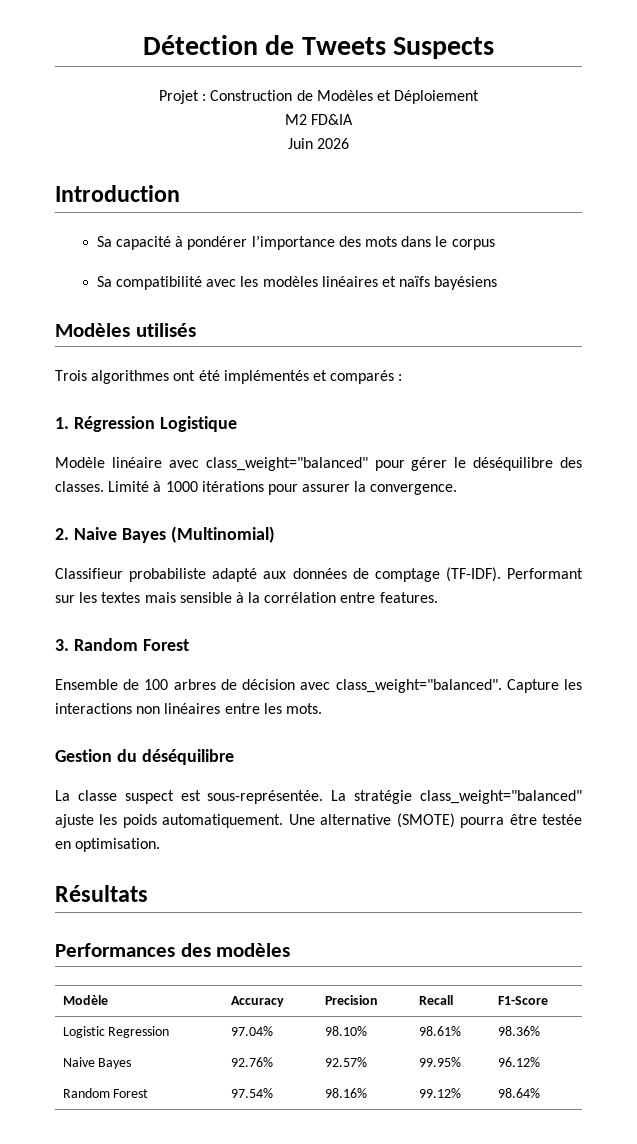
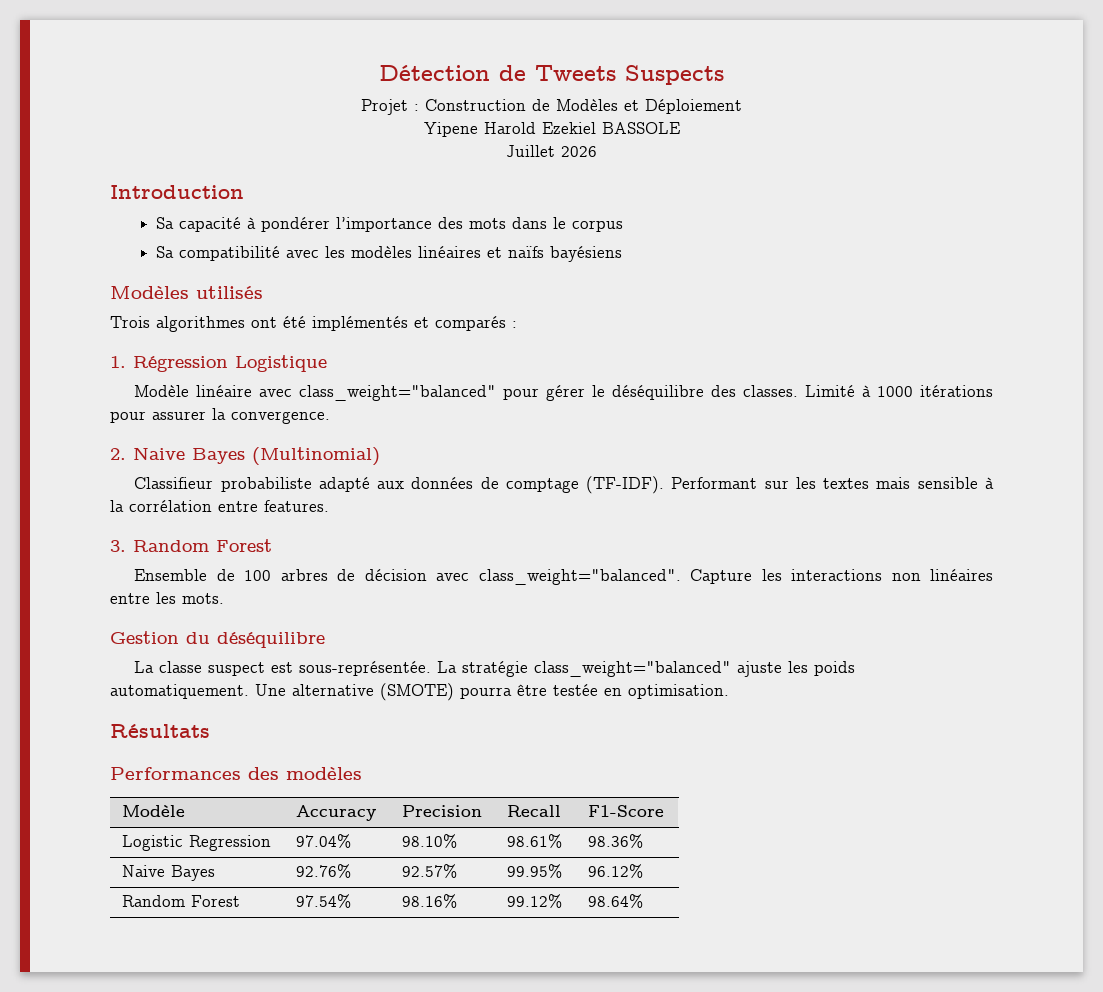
[284,114,354,125] [287,138,313,149] M2 FD&IA // Juin -> [423,122,680,137] [506,145,555,157] Yipene Harold Ezekiel BASSOLE // Juillet

